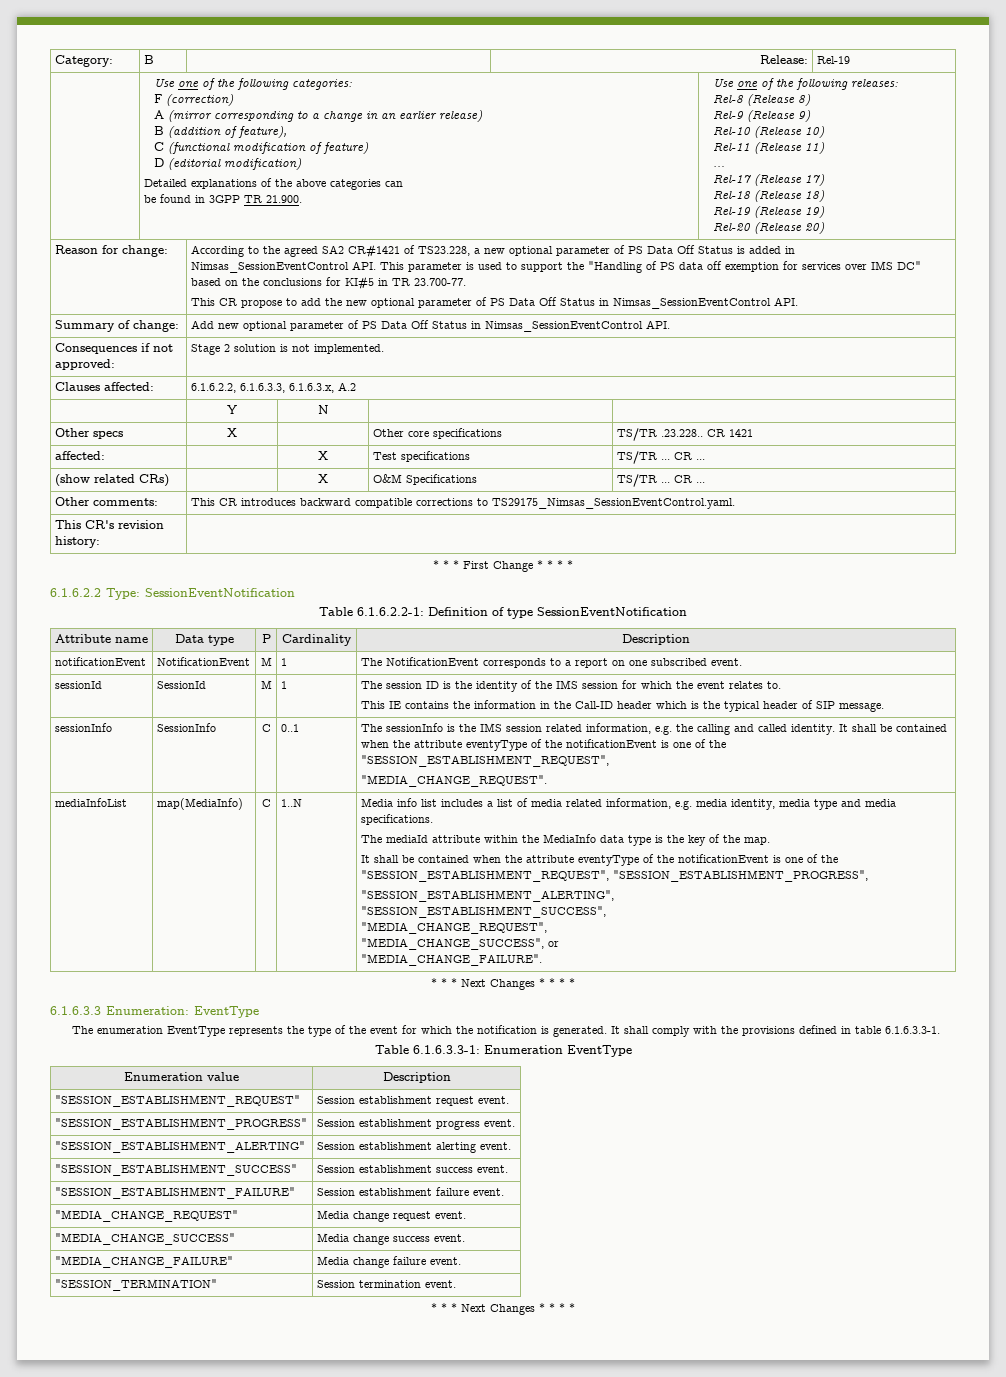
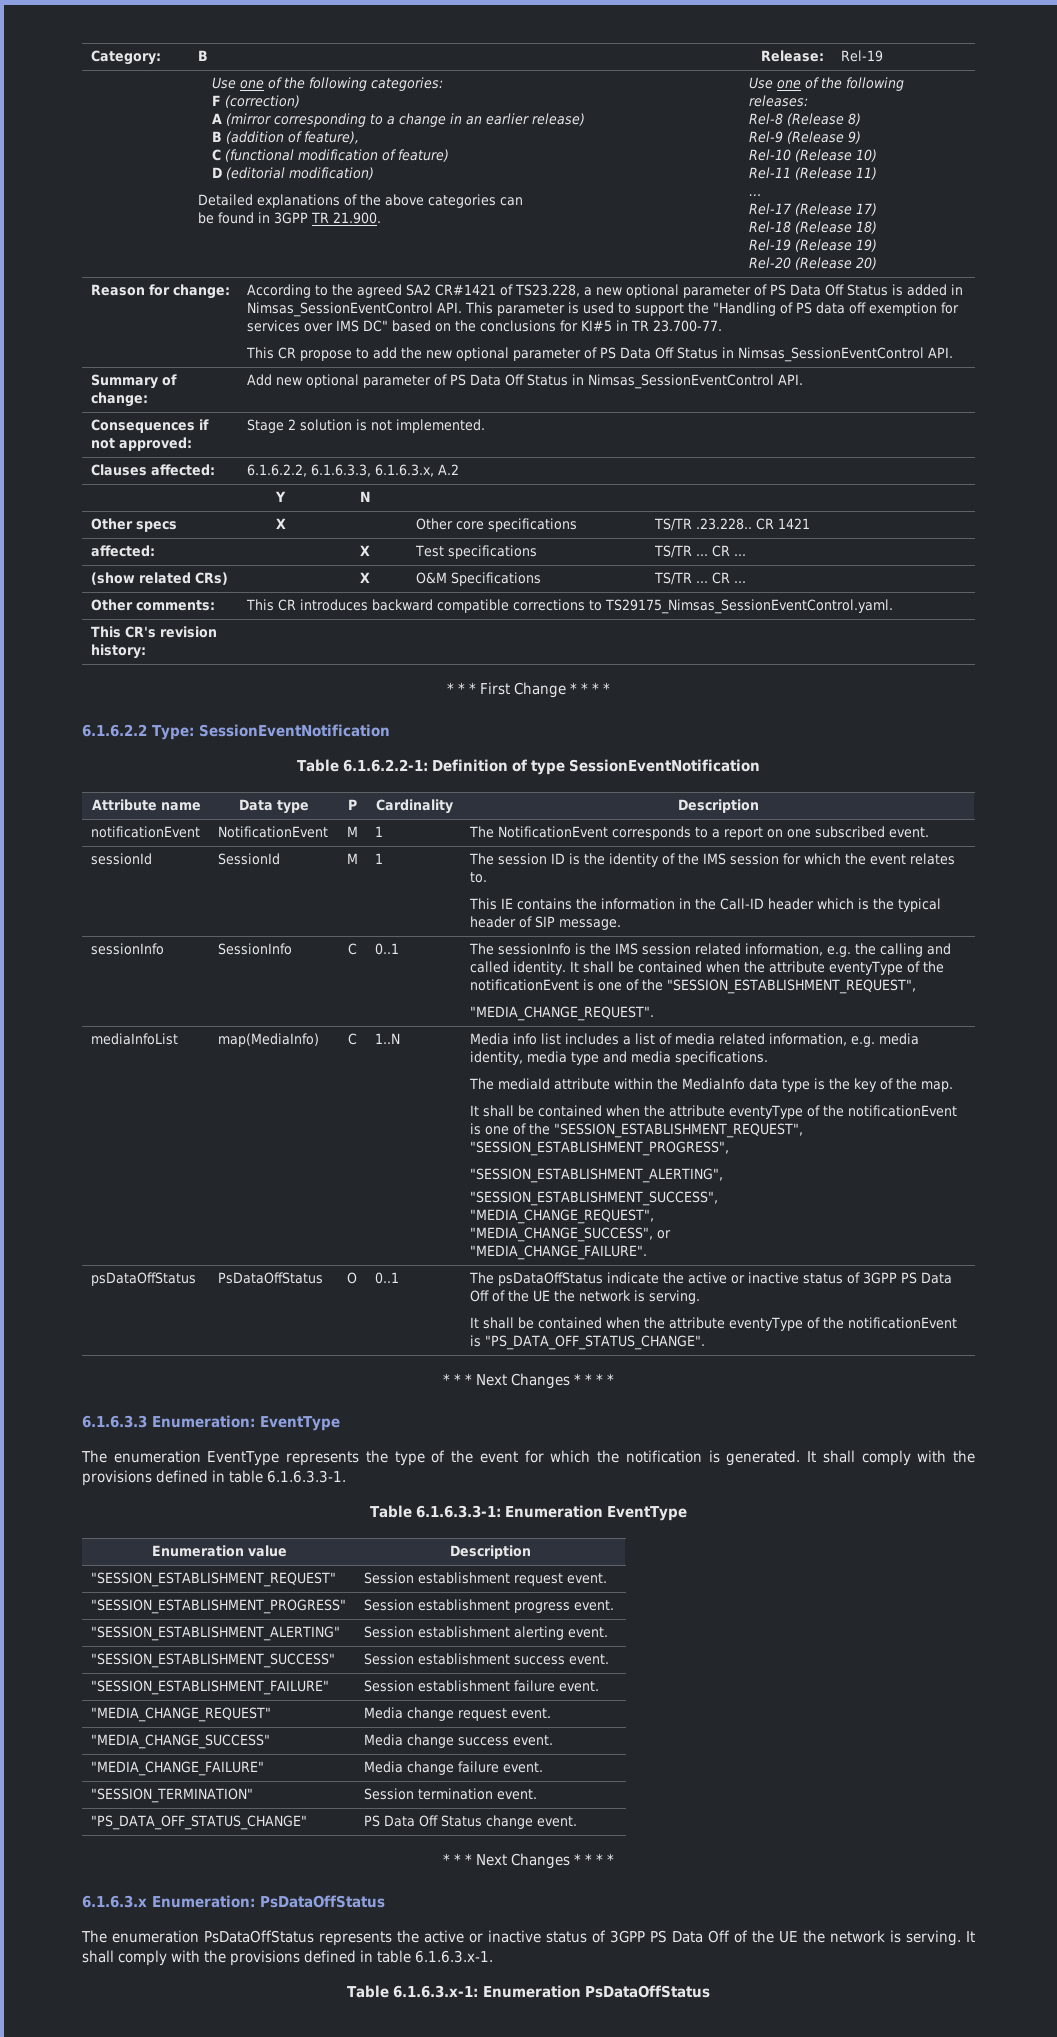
(542, 960) none -> [90,1272,196,1286] [217,1272,323,1284] [347,1272,357,1284] [374,1272,399,1284] [468,1272,952,1286] [469,1290,700,1304] [469,1317,957,1331] [469,1335,705,1350] // psDataOffStatus | PsDataOffStatus | O | 0..1 | The psDataOffStatus indicate the active or inactive status of 3GPP PS Data Off of the UE the network is serving. // It shall be contained when the attribute eventyType of the notificationEvent is "PS_DATA_OFF_STATUS_CHANGE".
[431,1303,575,1315] // * * * Next Changes * * * * -> [90,1815,307,1830] [363,1815,577,1829] [442,1853,615,1869] [82,1895,385,1908] [81,1930,975,1946] [82,1950,494,1966] [347,1985,710,1998] // "PS_DATA_OFF_STATUS_CHANGE" | PS Data Off Status change event. // * * * Next Changes * * * * // 6.1.6.3.x Enumeration: PsDataOffStatus // The enumeration PsDataOffStatus represents the active or inactive status of 3GPP PS Data Off of the UE the network is serving. It shall comply with the provisions defined in table 6.1.6.3.x-1. // Table 6.1.6.3.x-1: Enumeration PsDataOffStatus

